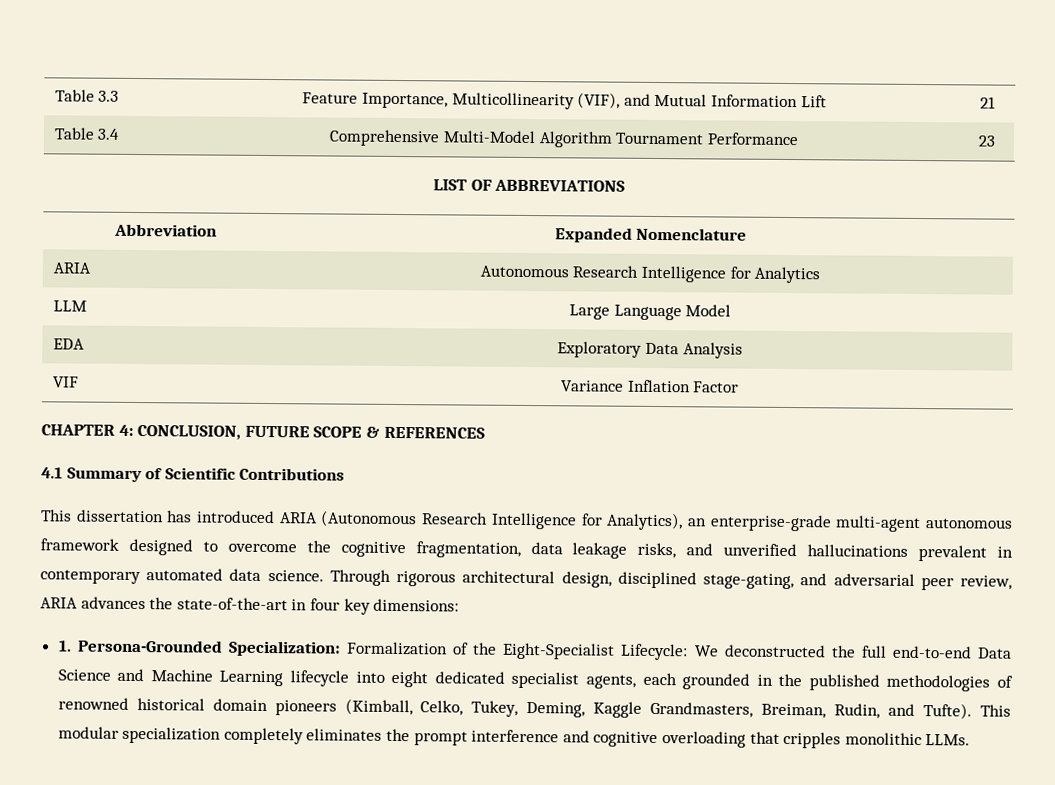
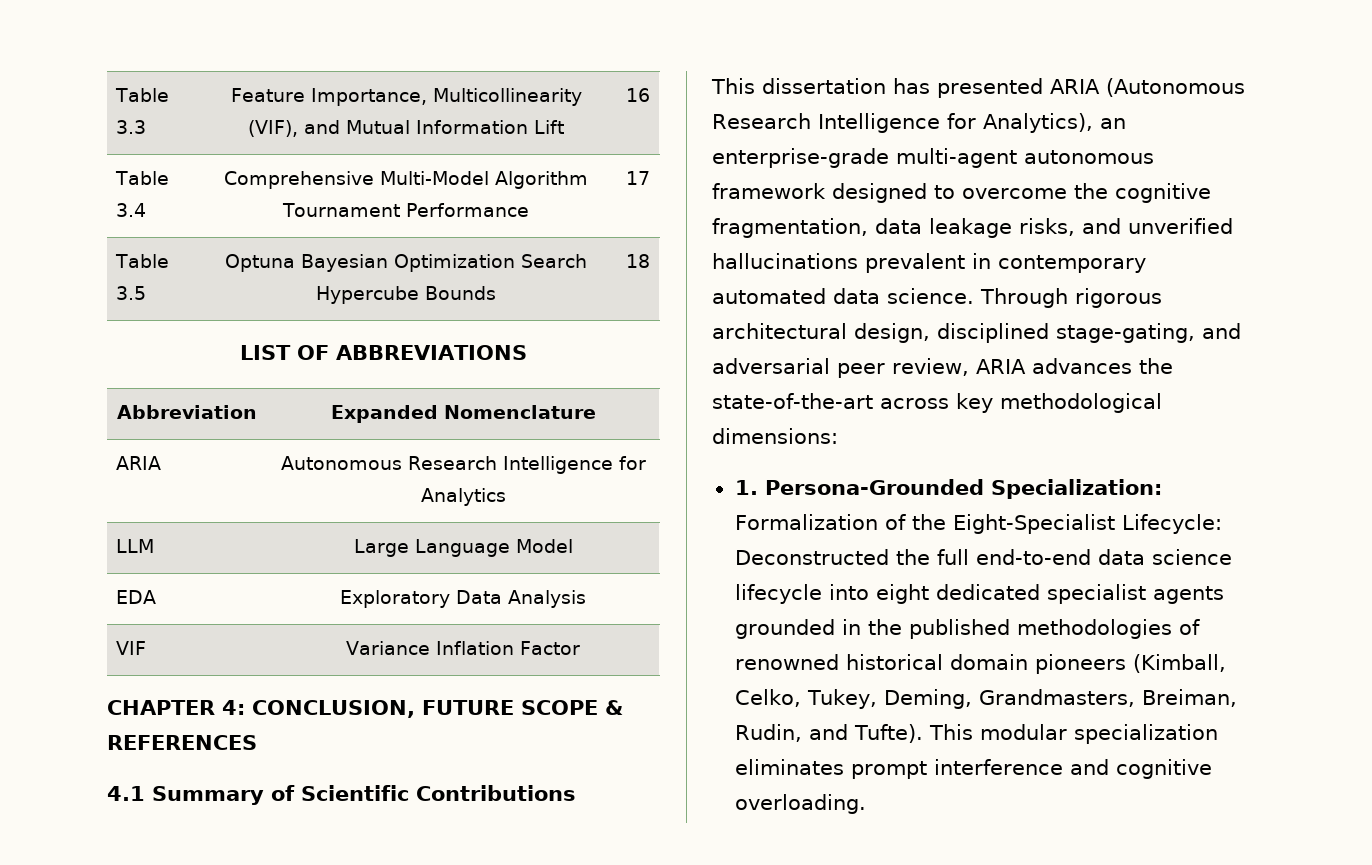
[980,96,996,109] 21 -> [625,88,650,102] 16
[978,135,995,147] 23 -> [625,171,650,185] [115,254,170,268] [116,286,147,300] [225,254,587,272] [316,286,496,304] [625,254,650,268] 17 // Table 3.5 | Optuna Bayesian Optimization Search Hypercube Bounds | 18
[196,510,276,524] introduced -> [937,78,1043,98] presented
[291,598,371,615] in four key -> [879,393,1162,413] across key methodological
[693,644,826,658] We deconstructed -> [734,549,889,565] Deconstructed
[977,647,1012,659] [57,668,284,687] Data Science and Machine Learning -> [1097,549,1232,565] data science
[585,672,677,689] agents, each -> [1152,586,1224,604] agents
[593,701,643,718] Kaggle -> (973, 699) none
[223,727,411,745] completely eliminates the -> [734,759,844,775] eliminates
[662,731,971,749] overloading that cripples monolithic LLMs. -> [734,794,866,814] overloading.

